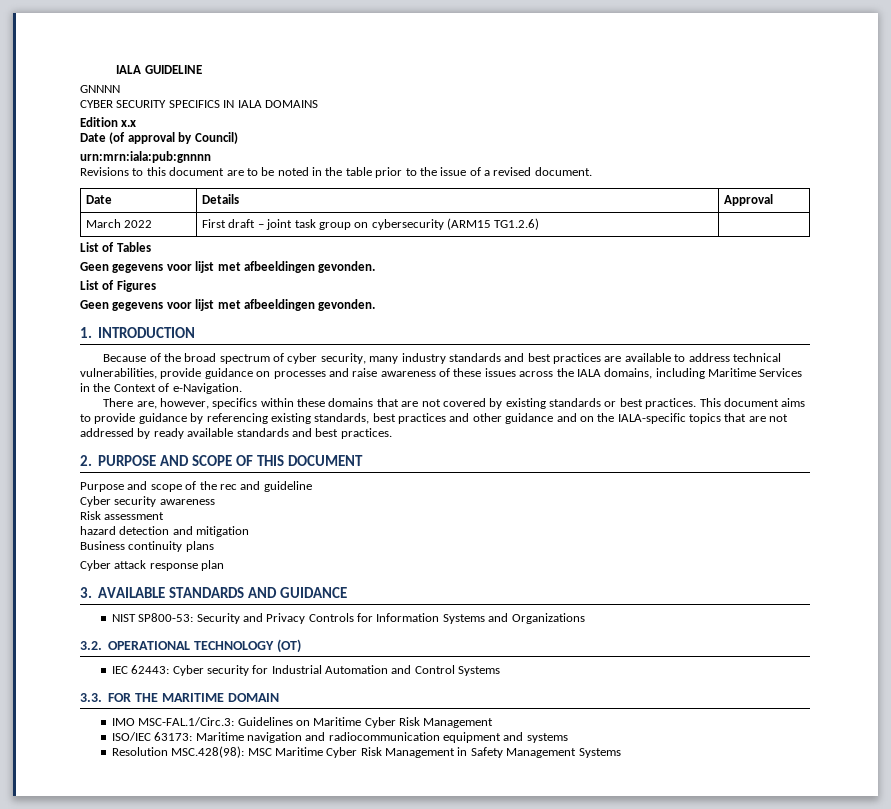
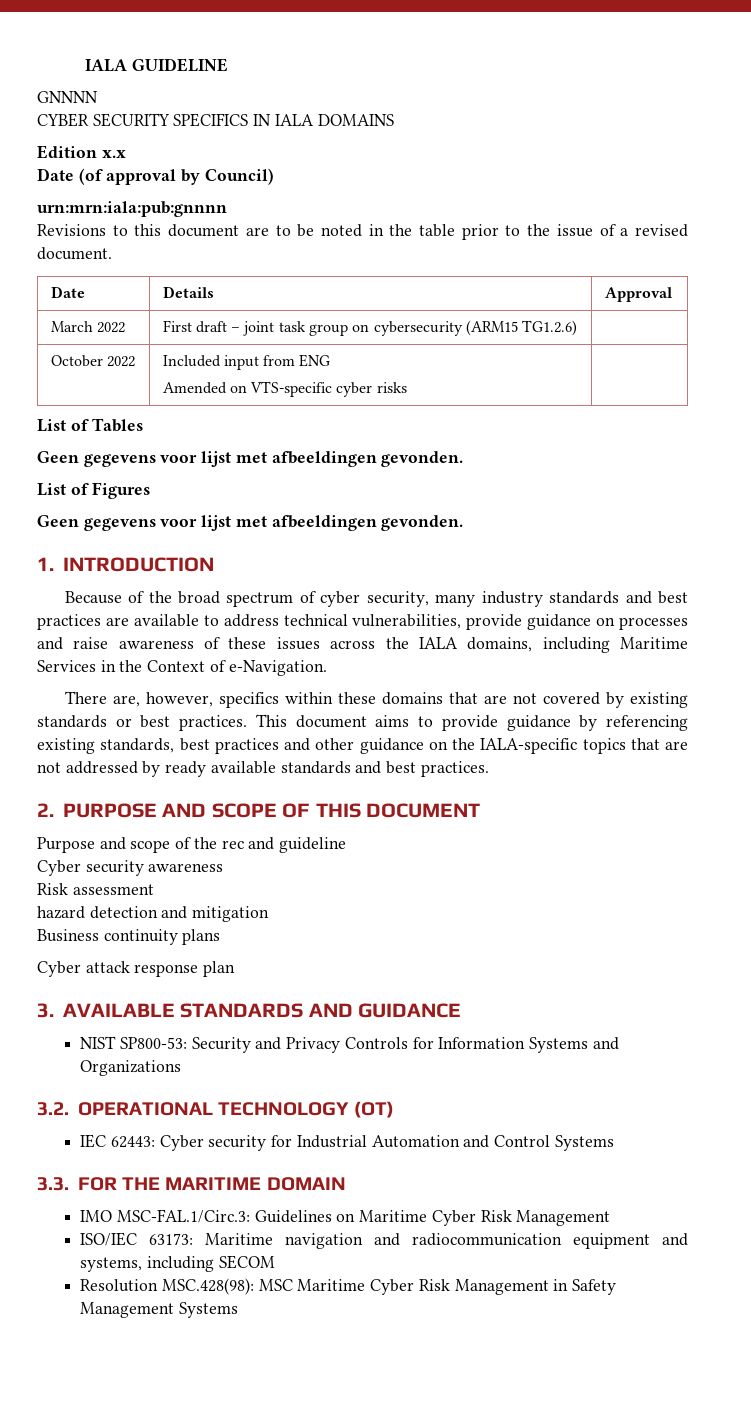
(540, 224) none -> [50,355,135,367] [162,354,331,370] [162,381,407,397] // October 2022 | Included input from ENG // Amended on VTS-specific cyber risks |
[556,413,577,422] and -> (424, 746) none
[526,733,568,743] systems -> [80,1255,275,1272] systems, including SECOM

